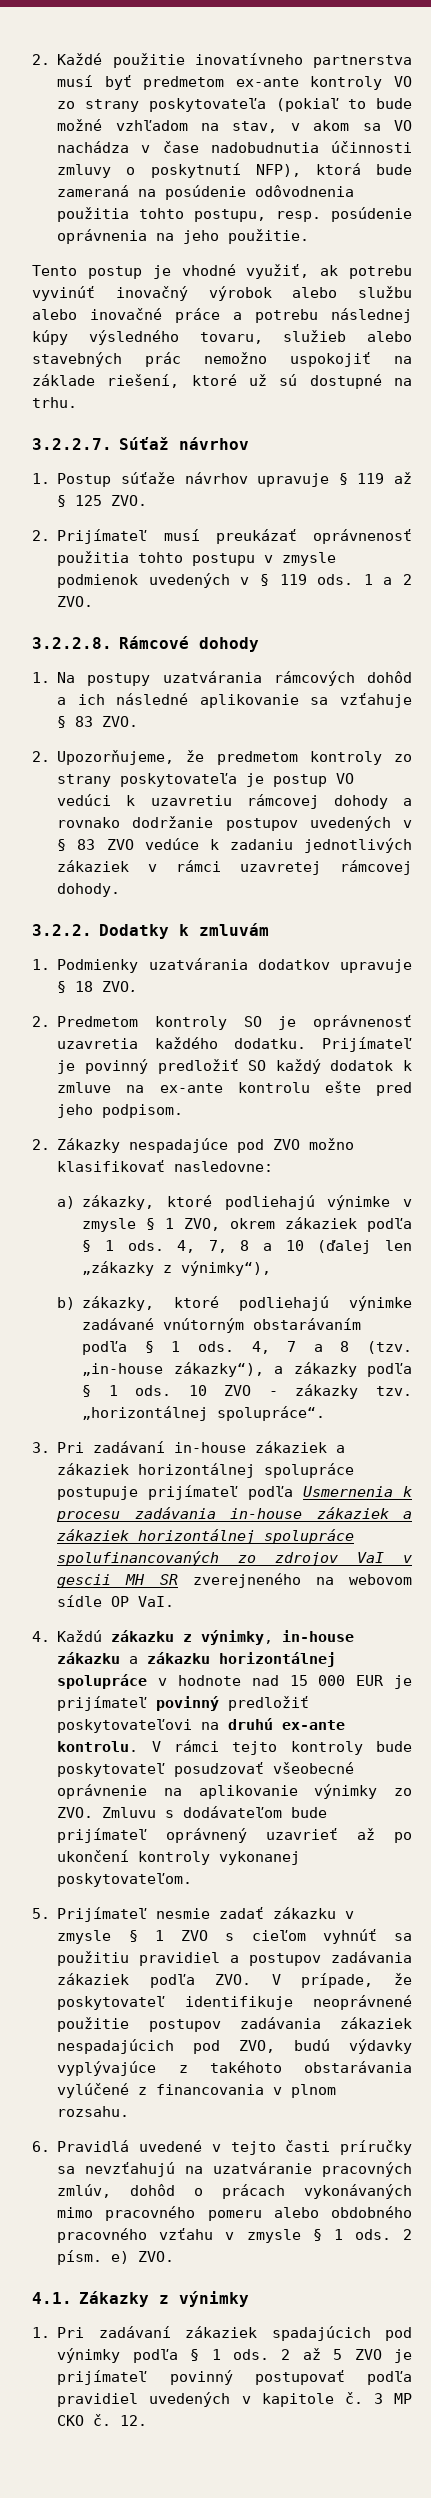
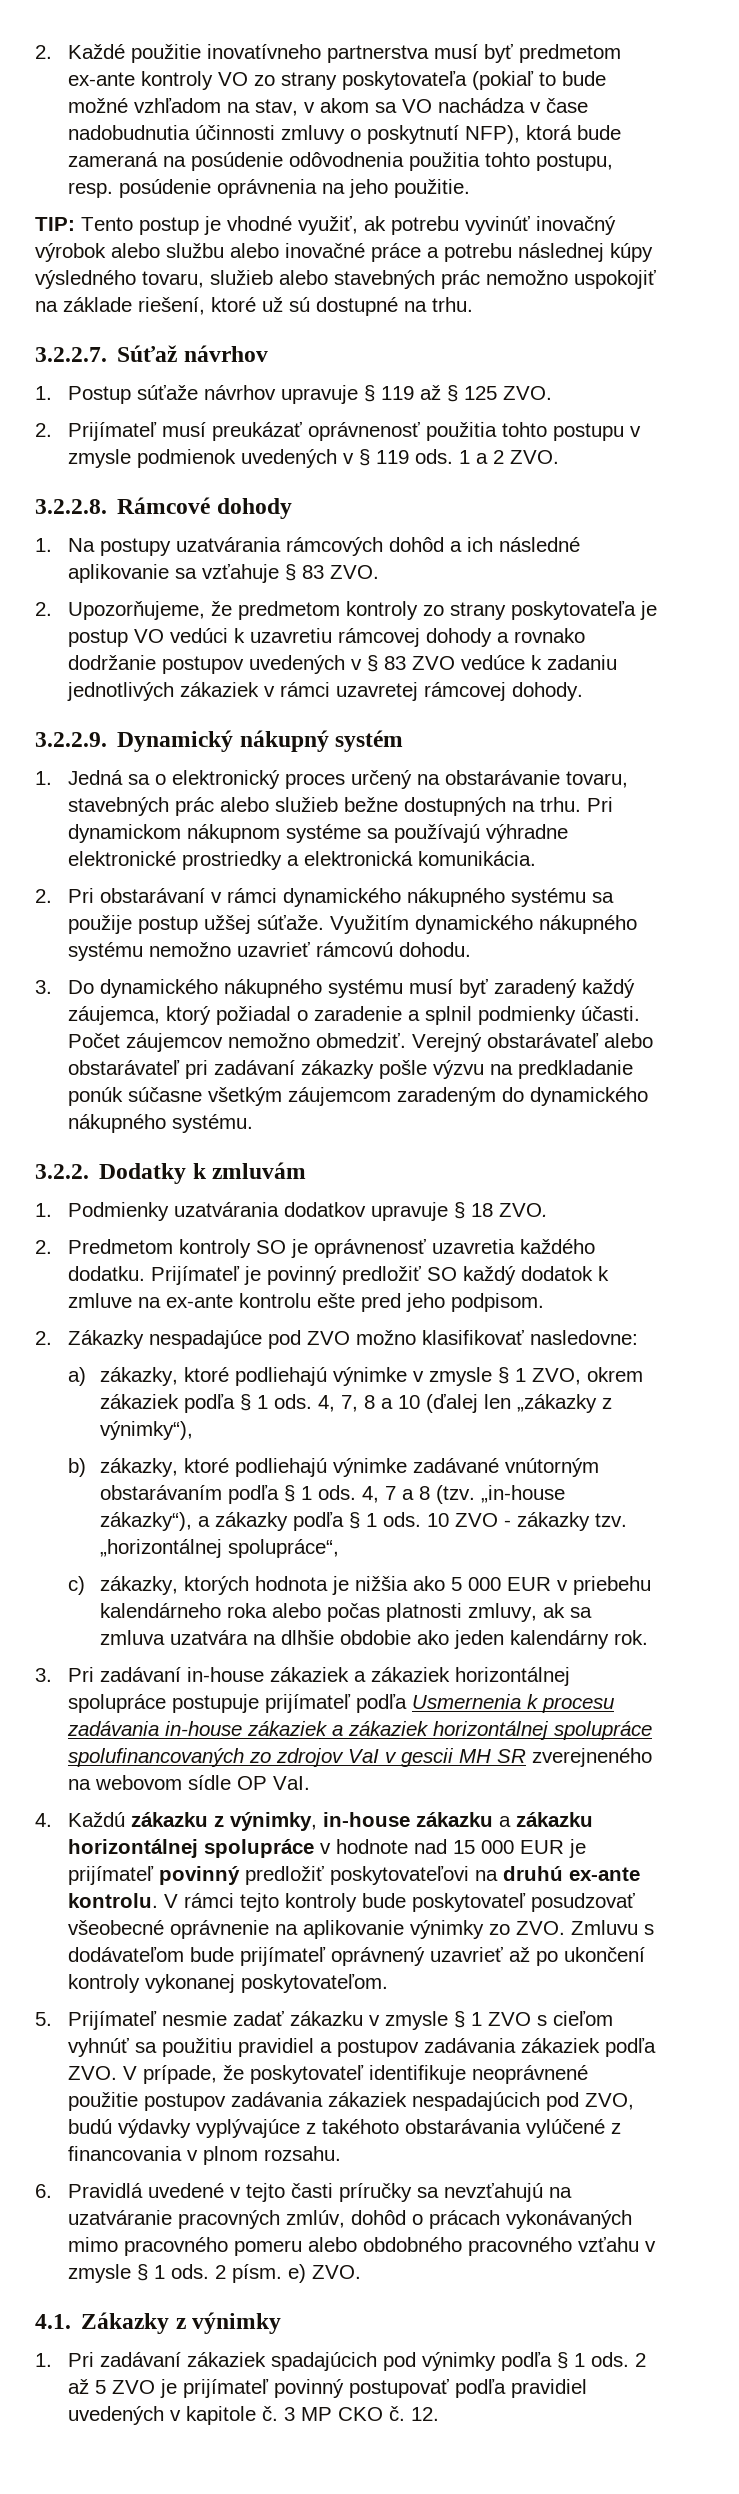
(310, 236) none -> [35,217,75,231] TIP:
(121, 890) none -> [35,730,403,752] [35,770,628,789] [67,797,613,816] [67,824,568,843] [67,851,536,870] [35,888,614,907] [67,915,637,934] [67,942,471,961] [35,979,635,998] [67,1006,640,1025] [67,1033,653,1052] [67,1060,633,1079] [67,1087,648,1106] [67,1114,253,1133] // 3.2.2.9. Dynamický nákupný systém // 1. Jedná sa o elektronický proces určený na obstarávanie tovaru, stavebných prác alebo služieb bežne dostupných na trhu. Pri dynamickom nákupnom systéme sa používajú výhradne elektronické prostriedky a elektronická komunikácia. // 2. Pri obstarávaní v rámci dynamického nákupného systému sa použije postup užšej súťaže. Využitím dynamického nákupného systému nemožno uzavrieť rámcovú dohodu. // 3. Do dynamického nákupného systému musí byť zaradený každý záujemca, ktorý požiadal o zaradenie a splnil podmienky účasti. Počet záujemcov nemožno obmedziť. Verejný obstarávateľ alebo obstarávateľ pri zadávaní zákazky pošle výzvu na predkladanie ponúk súčasne všetkým záujemcom zaradeným do dynamického nákupného systému.
[217,1406,326,1421] spolupráce“. -> [228,1539,340,1558] [67,1576,652,1595] [100,1603,593,1622] [100,1630,649,1649] spolupráce“, // c) zákazky, ktorých hodnota je nižšia ako 5 000 EUR v priebehu kalendárneho roka alebo počas platnosti zmluvy, ak sa zmluva uzatvára na dlhšie obdobie ako jeden kalendárny rok.

